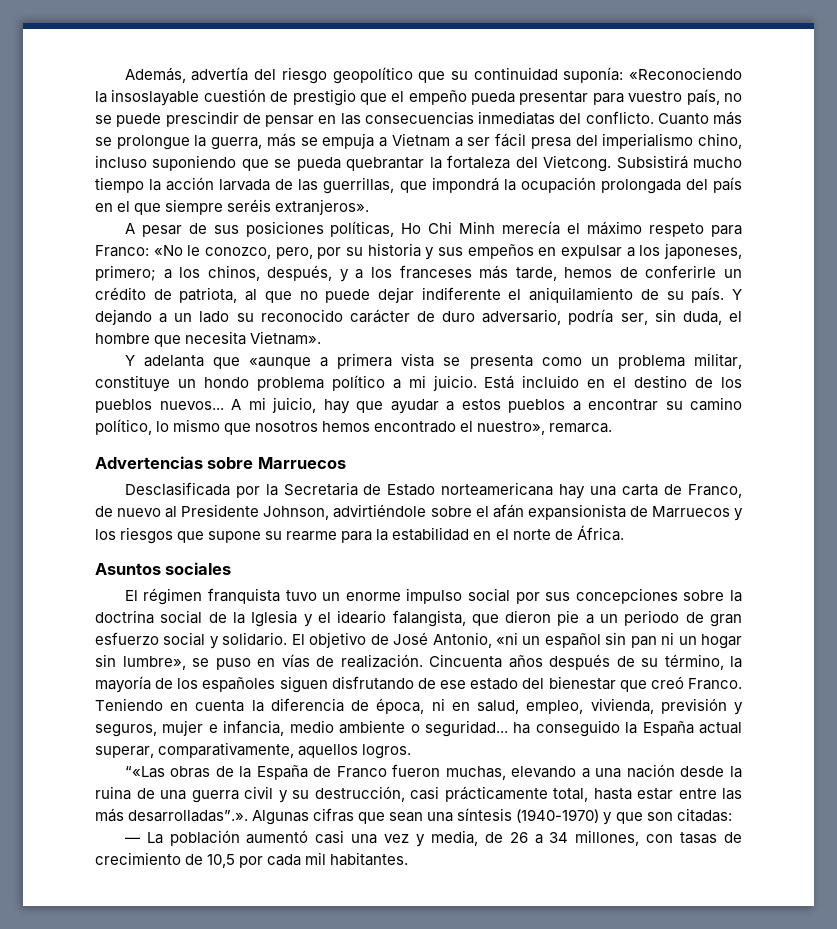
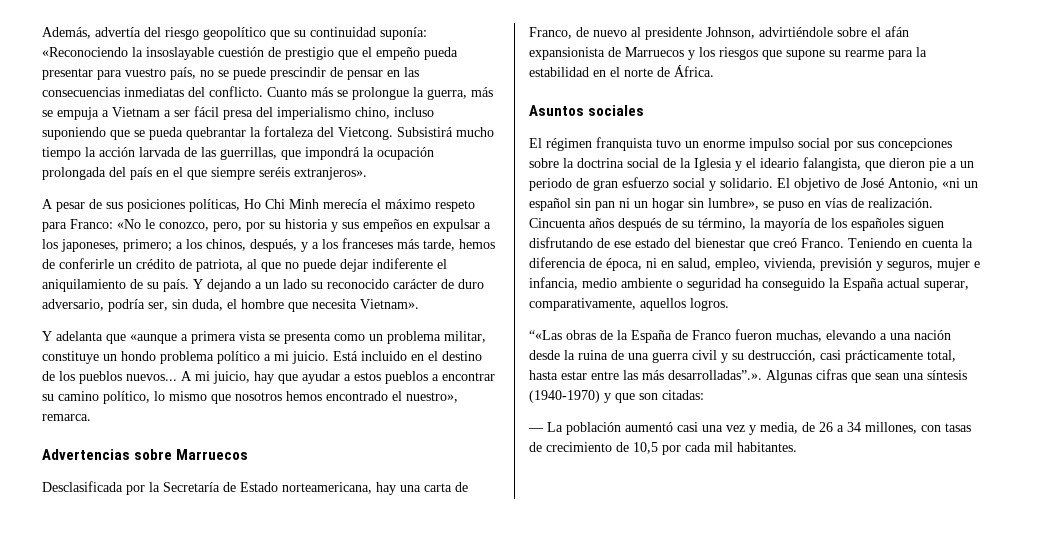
[283,482,358,496] Secretaria -> [163,482,220,492] Secretaría
[441,482,554,496] norteamericana -> [282,482,372,494] norteamericana,
[181,504,260,517] Presidente -> [645,27,702,40] presidente
[424,720,508,737] seguridad... -> [687,278,741,291] seguridad

